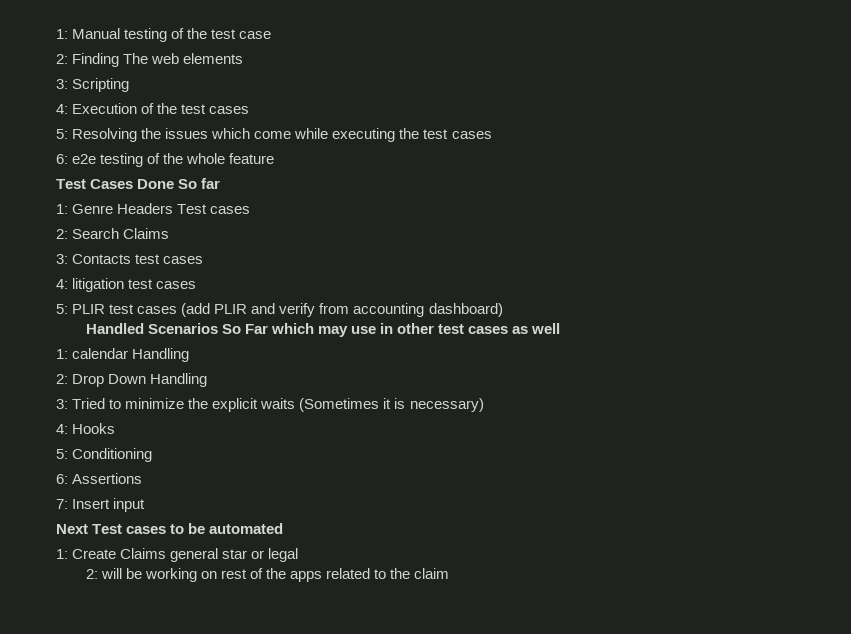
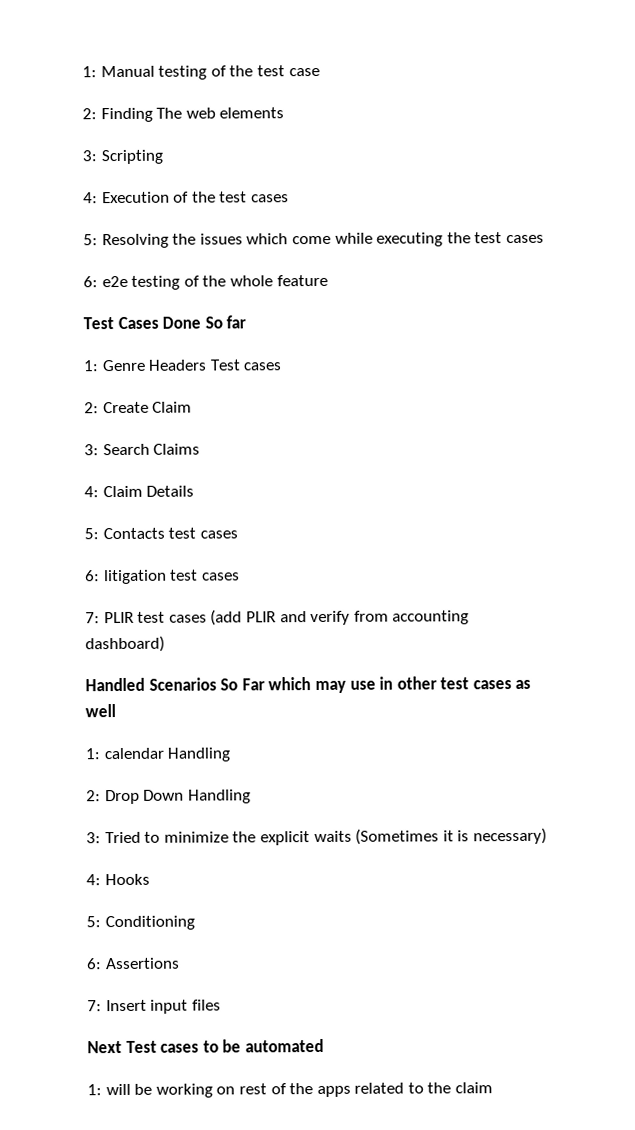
(68, 234) none -> [102,401,193,414] [84,444,99,456] Create Claim // 3:
[56,254,68,264] 3: -> [84,485,195,498] [84,528,99,540] 4: Claim Details // 5:
[56,279,68,289] 4: -> [85,570,100,582] 6:
[56,304,68,314] 5: -> [85,612,100,624] 7:
(146, 505) none -> [191,999,221,1011] files
[72,548,299,562] [85,569,98,579] Create Claims general star or legal // 2: -> (102, 1090) none

